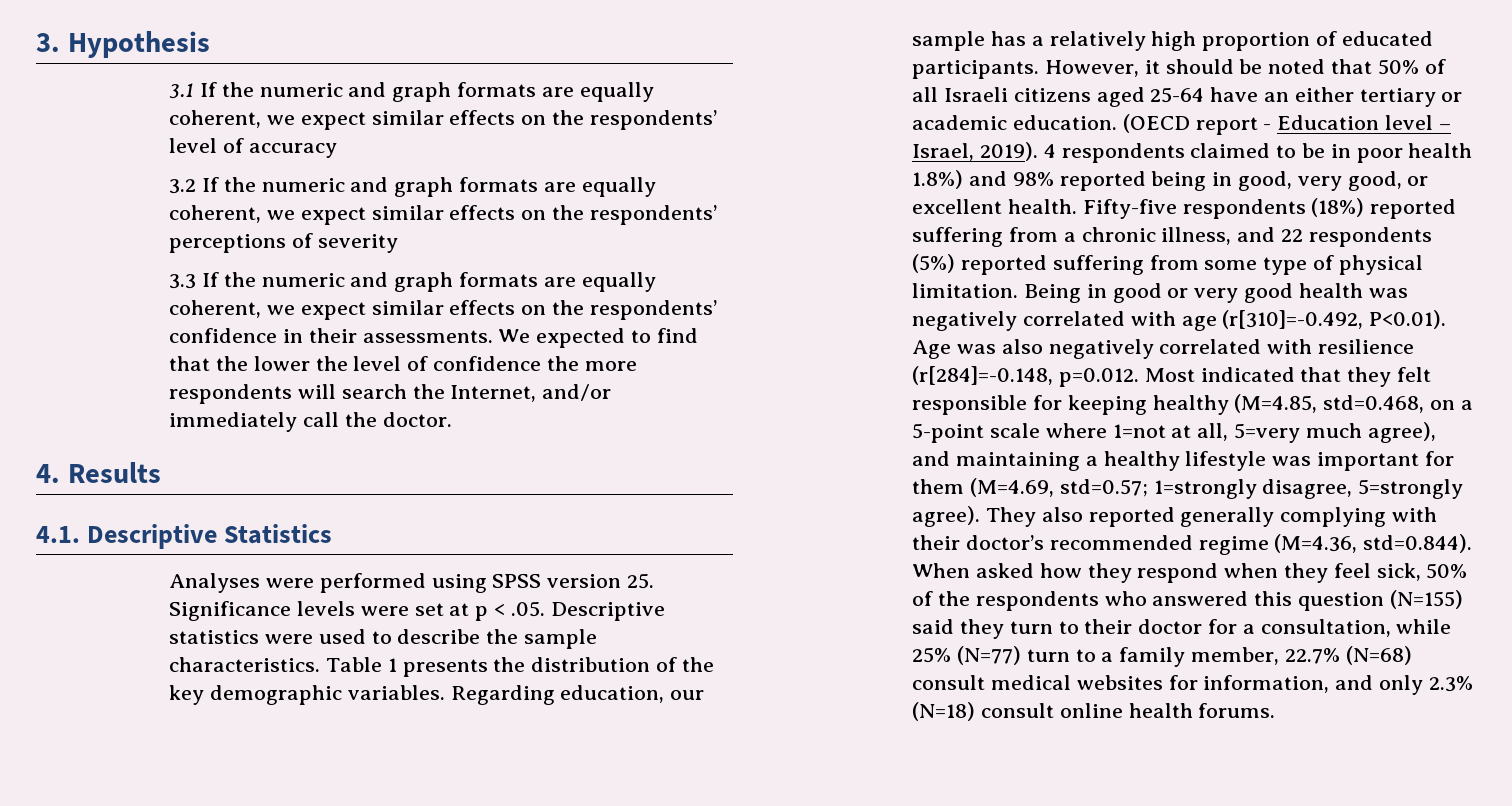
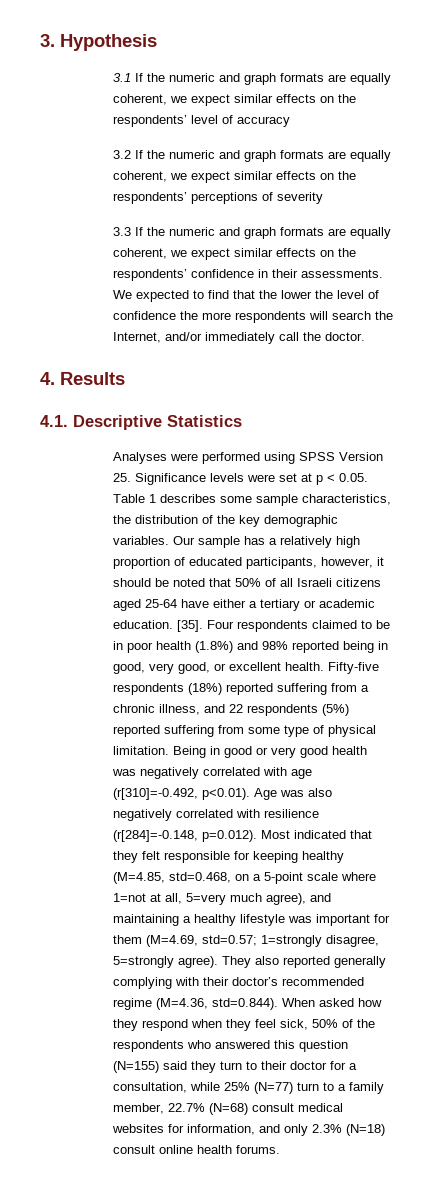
[547,574,622,588] version -> [338,452,383,461] Version
[510,601,665,621] [169,629,597,649] [169,657,488,677] .05. Descriptive statistics were used to describe the sample characteristics. Table 1 presents -> [338,473,368,482] [112,494,391,506] 0.05. Table 1 describes some sample characteristics,
[450,685,705,705] Regarding education, our -> [172,536,195,545] Our
[912,60,1139,79] participants. However, -> [245,557,373,569] participants, however,
[1263,87,1354,102] an either -> [212,599,257,608] either a
[1122,114,1451,135] [912,142,1056,161] (OECD report - Education level – Israel, 2019). 4 -> [176,620,234,632] [35]. Four
[912,170,964,189] 1.8%) -> [194,641,233,653] (1.8%)
[1369,310,1447,329] P<0.01). -> [201,788,250,800] p<0.01).
[1058,368,1139,387] p=0.012. -> [201,830,257,842] p=0.012).

